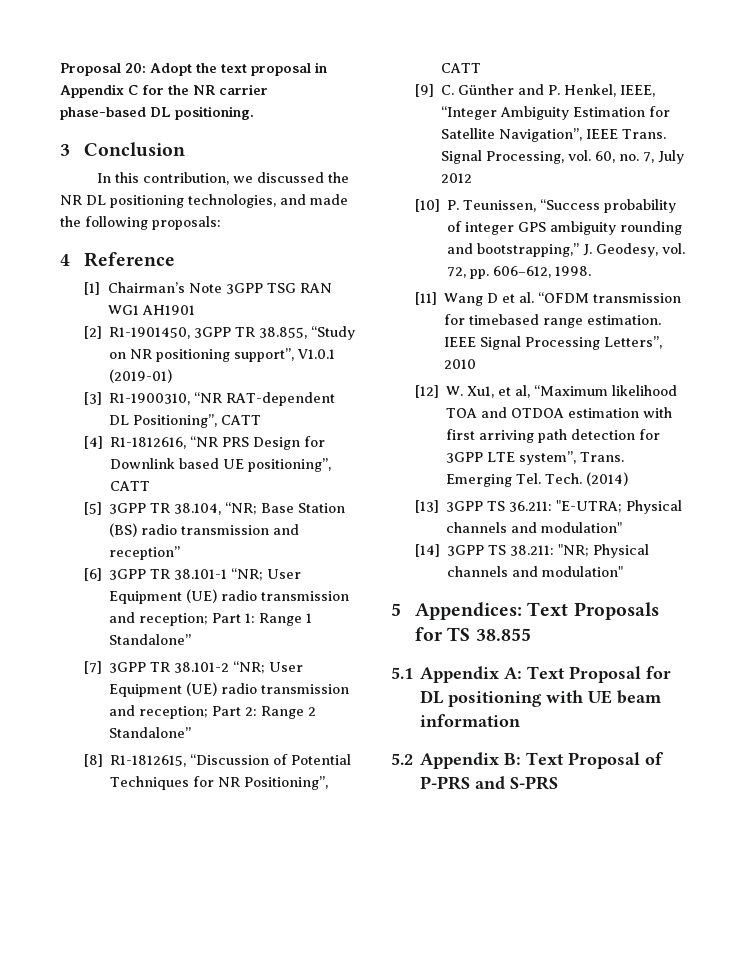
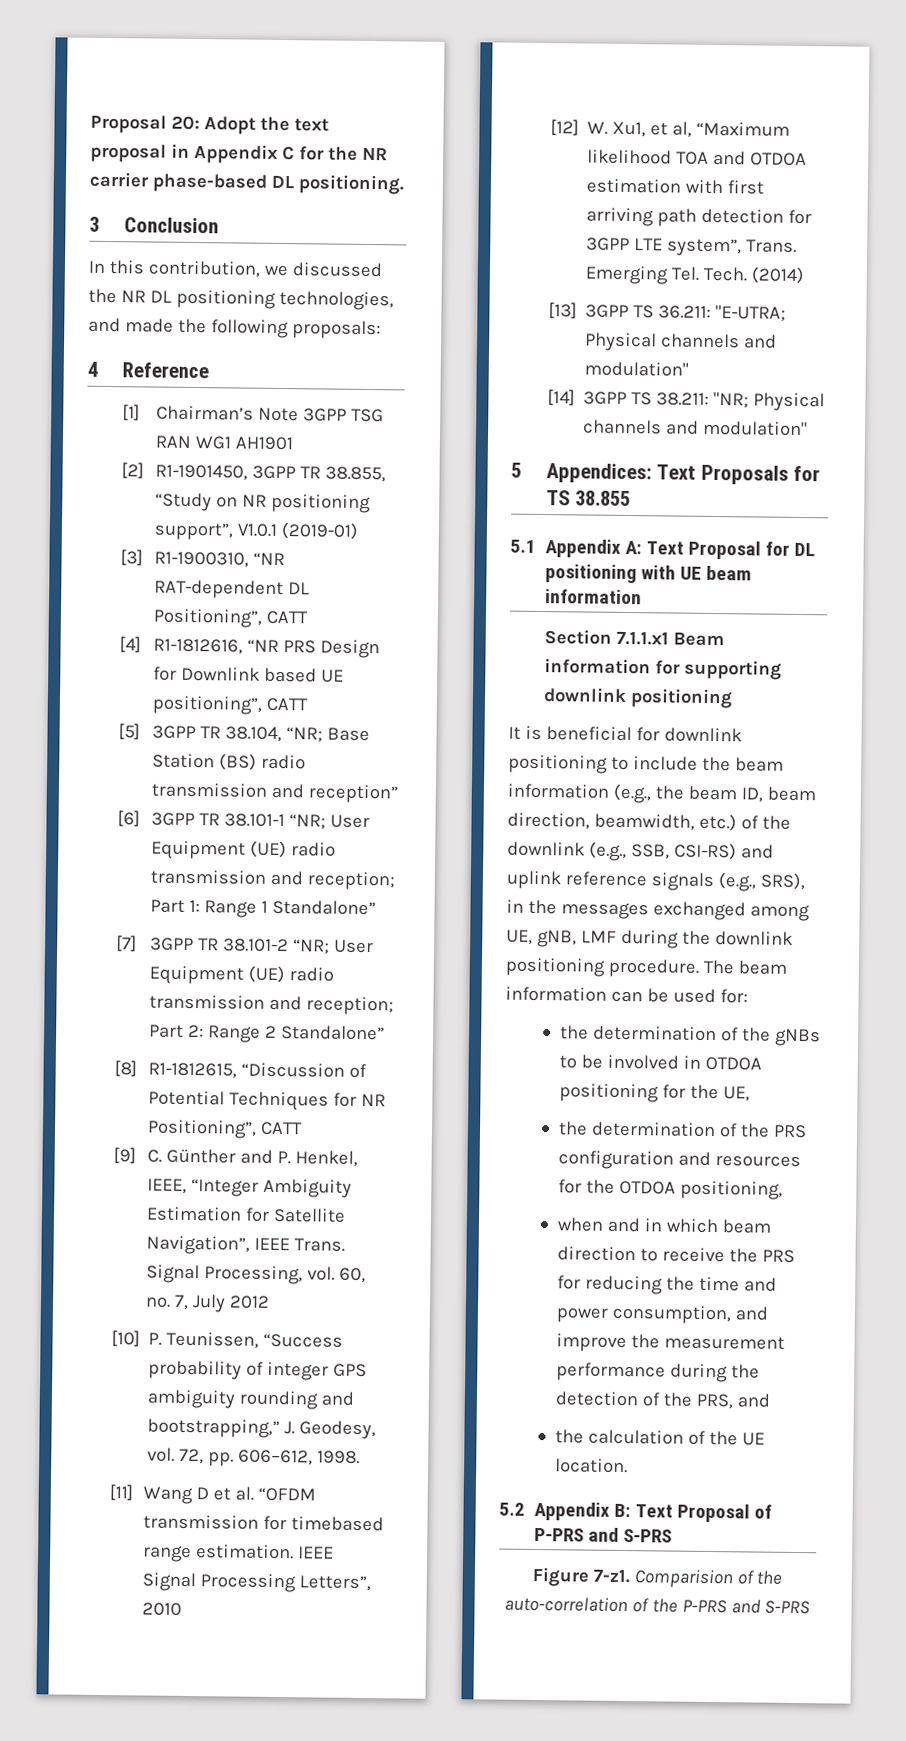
(521, 720) none -> [543,629,725,647] [543,658,782,680] [542,687,733,709] [508,725,742,743] [508,754,784,774] [507,783,816,804] [507,812,791,832] [507,841,774,861] [506,870,805,892] [506,899,810,922] [506,929,793,949] [505,957,787,978] [505,986,748,1004] [559,1025,821,1047] [558,1054,762,1071] [558,1083,750,1103] [557,1121,807,1139] [557,1150,801,1170] [557,1179,783,1200] [556,1217,771,1234] [556,1246,795,1263] [556,1275,777,1295] [555,1304,768,1325] [555,1333,785,1353] [555,1362,760,1383] [554,1391,770,1410] [554,1429,765,1446] [554,1458,628,1474] // Section 7.1.1.x1 Beam information for supporting downlink positioning // It is beneficial for downlink positioning to include the beam information (e.g., the beam ID, beam direction, beamwidth, etc.) of the downlink (e.g., SSB, CSI-RS) and uplink reference signals (e.g., SRS), in the messages exchanged among UE, gNB, LMF during the downlink positioning procedure. The beam information can be used for: // the determination of the gNBs to be involved in OTDOA positioning for the UE, // the determination of the PRS configuration and resources for the OTDOA positioning, // when and in which beam direction to receive the PRS for reducing the time and power consumption, and improve the measurement performance during the detection of the PRS, and // the calculation of the UE location.
(559, 783) none -> [531,1566,783,1589] [503,1596,811,1615] // Figure 7-z1. Comparision of the auto-correlation of the P-PRS and S-PRS

